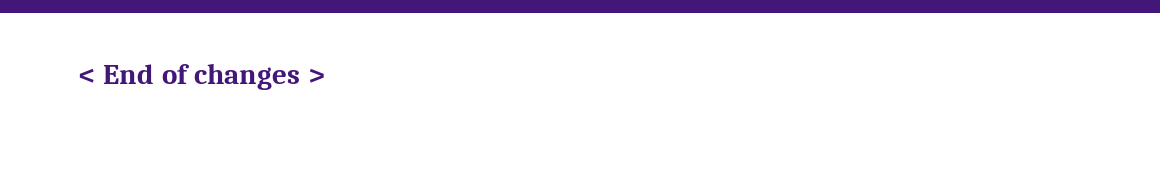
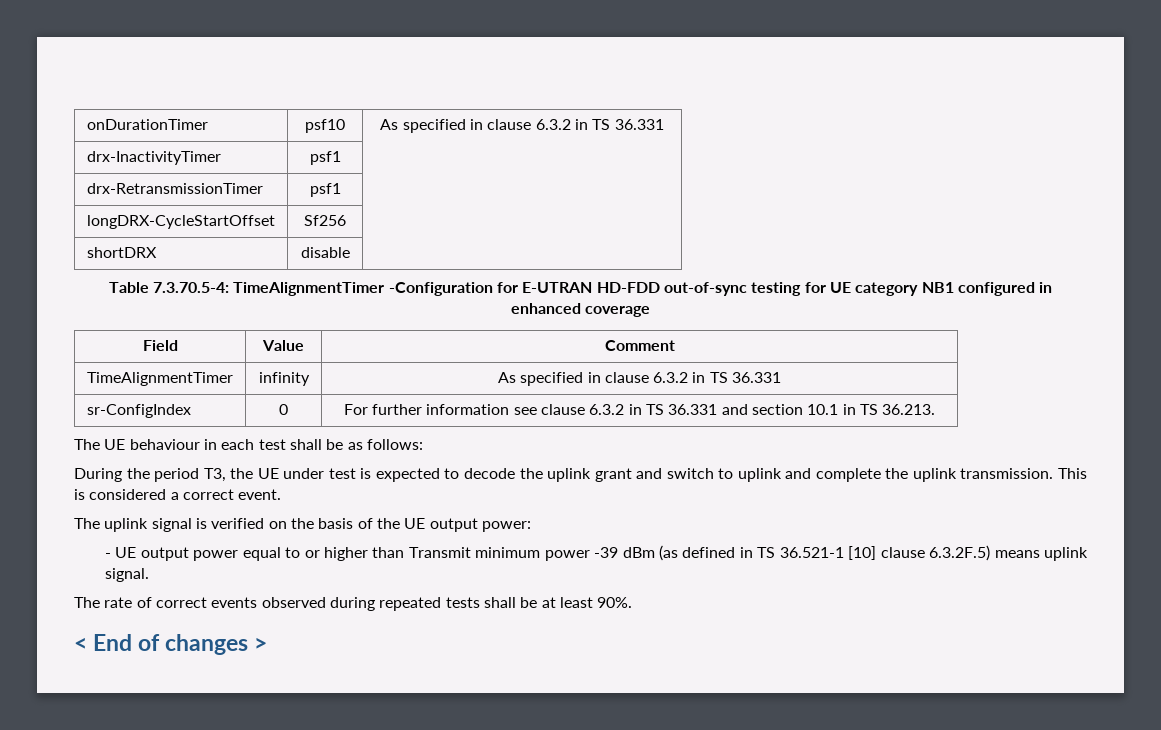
(78, 76) none -> [86,119,208,130] [305,119,345,133] [380,119,664,133] [86,151,221,165] [309,151,341,165] [86,183,263,194] [309,183,341,197] [86,215,275,229] [304,215,346,226] [86,247,157,258] [300,247,350,258] [108,282,1053,296] [510,303,651,317] [142,340,178,351] [262,340,304,351] [604,340,675,351] [86,372,233,386] [258,372,310,386] [497,372,782,386] [86,404,191,418] [279,404,288,415] [343,404,936,415] [74,439,423,450] [74,468,1087,482] [74,489,282,500] [74,518,531,532] [104,545,1088,561] [104,568,149,582] [74,597,633,611] onDurationTimer | psf10 | As specified in clause 6.3.2 in TS 36.331 // drx-InactivityTimer | psf1 | // drx-RetransmissionTimer | psf1 | // longDRX-CycleStartOffset | Sf256 | // shortDRX | disable | // Table 7.3.70.5-4: TimeAlignmentTimer -Configuration for E-UTRAN HD-FDD out-of-sync testing for UE category NB1 configured in enhanced coverage // Field | Value | Comment // TimeAlignmentTimer | infinity | As specified in clause 6.3.2 in TS 36.331 // sr-ConfigIndex | 0 | For further information see clause 6.3.2 in TS 36.331 and section 10.1 in TS 36.213. // The UE behaviour in each test shall be as follows: // During the period T3, the UE under test is expected to decode the uplink grant and switch to uplink and complete the uplink transmission. This is considered a correct event. // The uplink signal is verified on the basis of the UE output power: // - UE output power equal to or higher than Transmit minimum power -39 dBm (as defined in TS 36.521-1 [10] clause 6.3.2F.5) means uplink signal. // The rate of correct events observed during repeated tests shall be at least 90%. //

